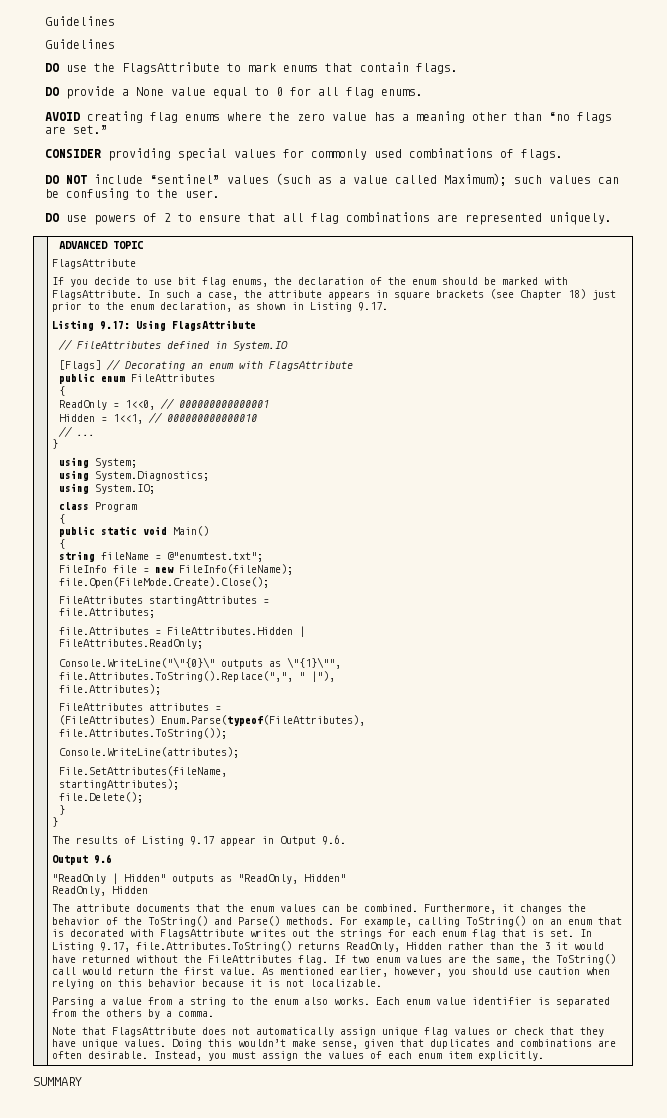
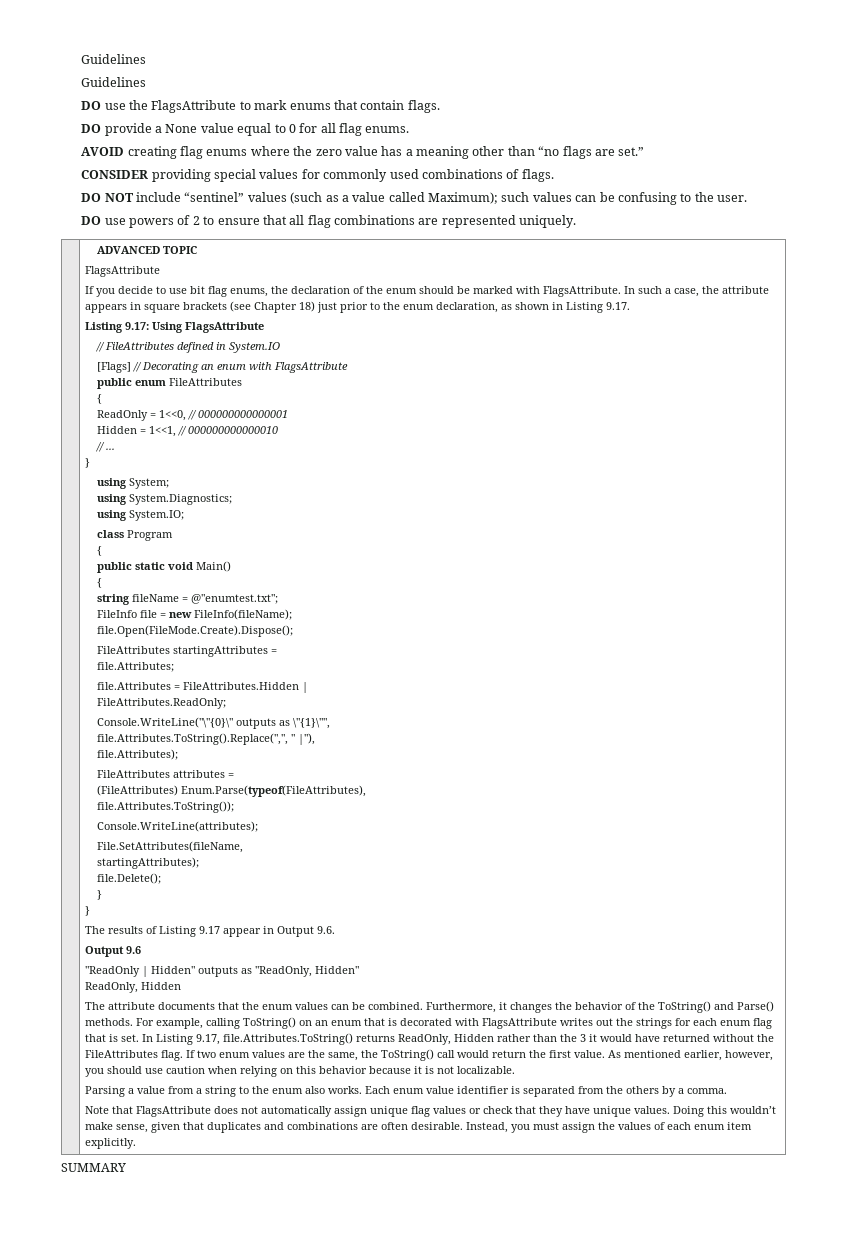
[59,577,270,588] file.Open(FileMode.Create).Close(); -> [97,625,294,637] file.Open(FileMode.Create).Dispose();

